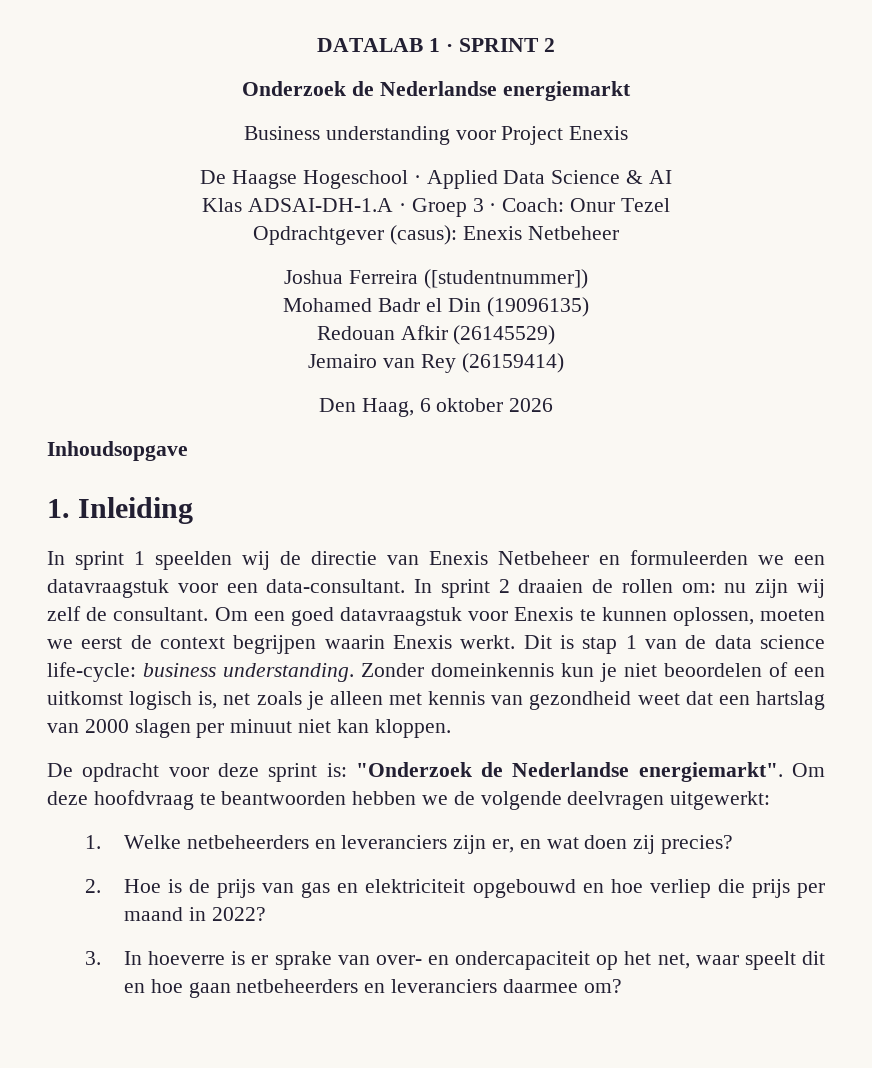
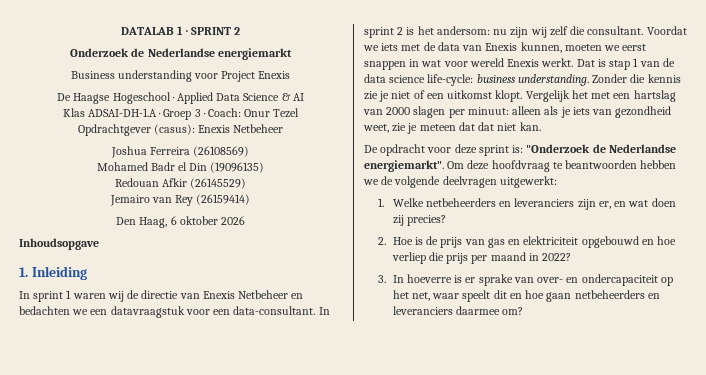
[423,269,588,289] ([studentnummer]) -> [193,146,250,157] (26108569)
[155,551,232,570] speelden -> [72,293,106,299] waren
[630,550,748,565] formuleerden -> [19,306,70,315] bedachten
[518,579,825,598] [47,606,825,626] [47,635,385,654] draaien de rollen om: nu zijn wij zelf de consultant. Om een goed datavraagstuk voor Enexis te kunnen oplossen, moeten we eerst de context begrijpen waarin -> [406,26,687,38] [363,42,647,53] [364,58,504,70] is het andersom: nu zijn wij zelf die consultant. Voordat we iets met de data van Enexis kunnen, moeten we eerst snappen in wat voor wereld
[523,635,552,649] Dit -> [576,59,595,67] Dat
[431,663,594,677] domeinkennis kun -> [630,74,681,83] [364,91,378,100] die kennis zie
[664,663,762,677] beoordelen -> (411, 95) none
[129,691,713,710] logisch is, net zoals je alleen met kennis van gezondheid weet dat -> [495,90,611,102] klopt. Vergelijk het met
[230,719,451,738] minuut niet kan kloppen. -> [467,106,672,118] [363,122,541,134] minuut: alleen als je iets van gezondheid weet, zie je meteen dat dat niet kan.

